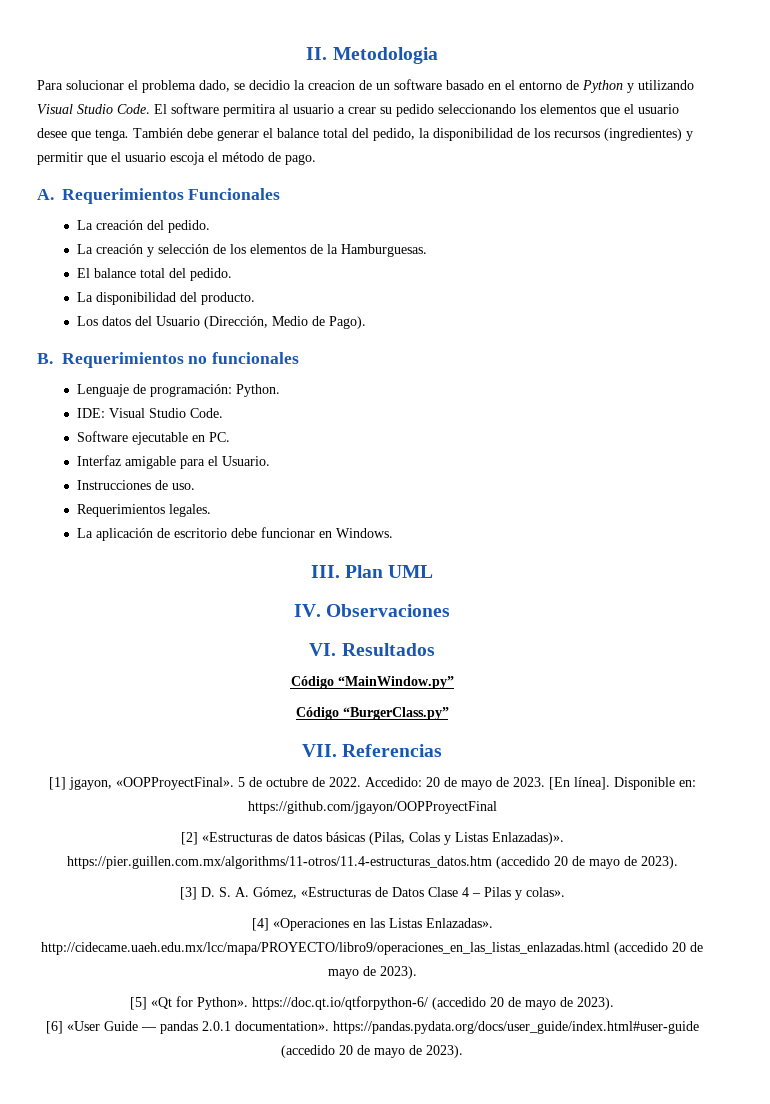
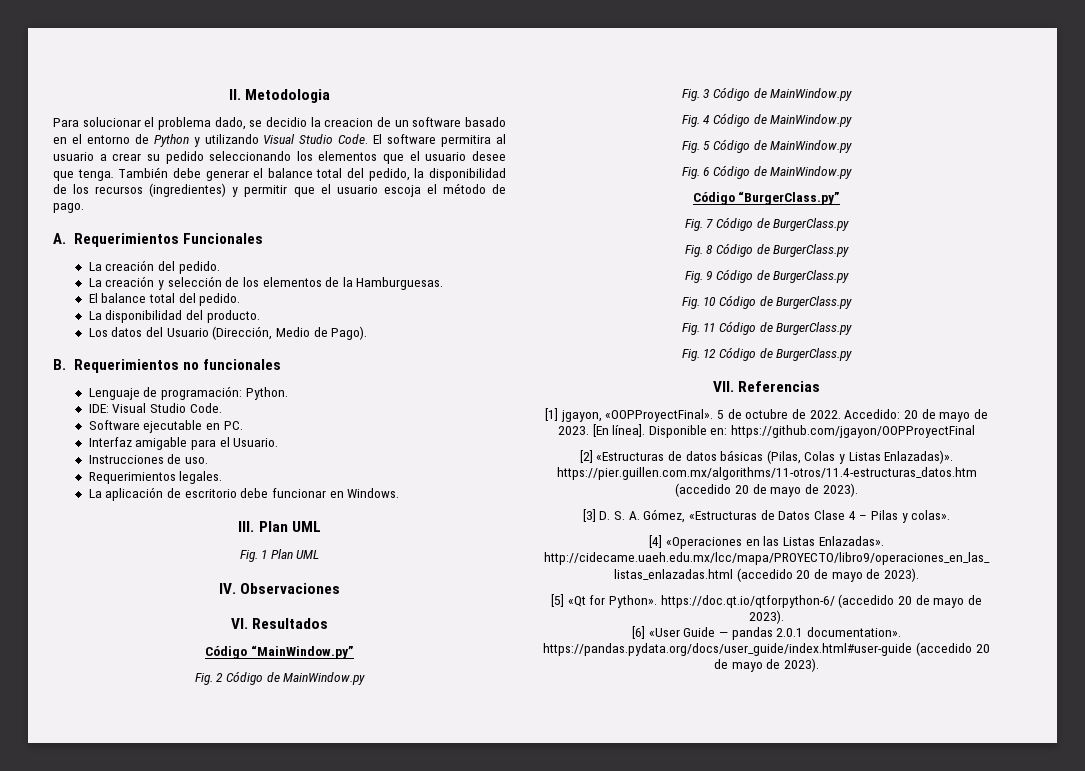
(434, 571) none -> [239,549,320,562] // Fig. 1 Plan UML
[295,707,449,720] Código “BurgerClass.py” -> [194,671,366,685] [681,87,853,101] [681,113,853,127] [681,139,853,153] [681,165,853,179] [692,191,841,205] [684,217,850,231] [684,243,850,257] [684,269,850,283] [681,295,853,309] [681,321,853,335] [681,347,853,361] Fig. 2 Código de MainWindow.py // Fig. 3 Código de MainWindow.py // Fig. 4 Código de MainWindow.py // Fig. 5 Código de MainWindow.py // Fig. 6 Código de MainWindow.py // Código “BurgerClass.py” // Fig. 7 Código de BurgerClass.py // Fig. 8 Código de BurgerClass.py // Fig. 9 Código de BurgerClass.py // Fig. 10 Código de BurgerClass.py // Fig. 11 Código de BurgerClass.py // Fig. 12 Código de BurgerClass.py

